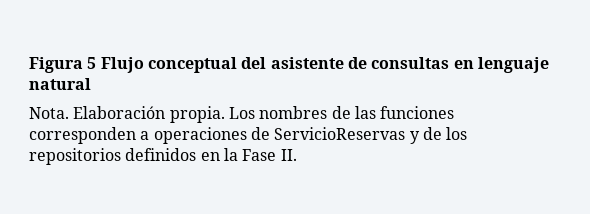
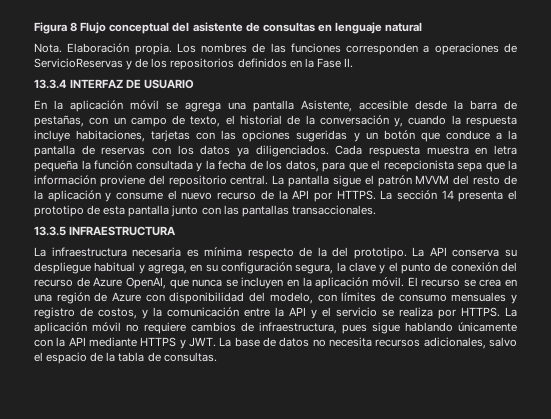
[87,57,97,69] 5 -> [70,22,78,32] 8
(297, 155) none -> [34,79,195,89] [34,100,517,112] [34,115,517,127] [34,130,518,142] [34,145,517,157] [34,160,517,172] [34,175,518,187] [34,190,517,202] [34,205,376,217] [34,226,177,236] [34,247,518,259] [34,262,517,274] [34,277,517,289] [34,292,517,304] [34,307,517,319] [34,322,517,334] [34,337,517,349] [34,352,217,364] // 13.3.4 INTERFAZ DE USUARIO // En la aplicación móvil se agrega una pantalla Asistente, accesible desde la barra de pestañas, con un campo de texto, el historial de la conversación y, cuando la respuesta incluye habitaciones, tarjetas con las opciones sugeridas y un botón que conduce a la pantalla de reservas con los datos ya diligenciados. Cada respuesta muestra en letra pequeña la función consultada y la fecha de los datos, para que el recepcionista sepa que la información proviene del repositorio central. La pantalla sigue el patrón MVVM del resto de la aplicación y consume el nuevo recurso de la API por HTTPS. La sección 14 presenta el prototipo de esta pantalla junto con las pantallas transaccionales. // 13.3.5 INFRAESTRUCTURA // La infraestructura necesaria es mínima respecto de la del prototipo. La API conserva su despliegue habitual y agrega, en su configuración segura, la clave y el punto de conexión del recurso de Azure OpenAI, que nunca se incluyen en la aplicación móvil. El recurso se crea en una región de Azure con disponibilidad del modelo, con límites de consumo mensuales y registro de costos, y la comunicación entre la API y el servicio se realiza por HTTPS. La aplicación móvil no requiere cambios de infraestructura, pues sigue hablando únicamente con la API mediante HTTPS y JWT. La base de datos no necesita recursos adicionales, salvo el espacio de la tabla de consultas.

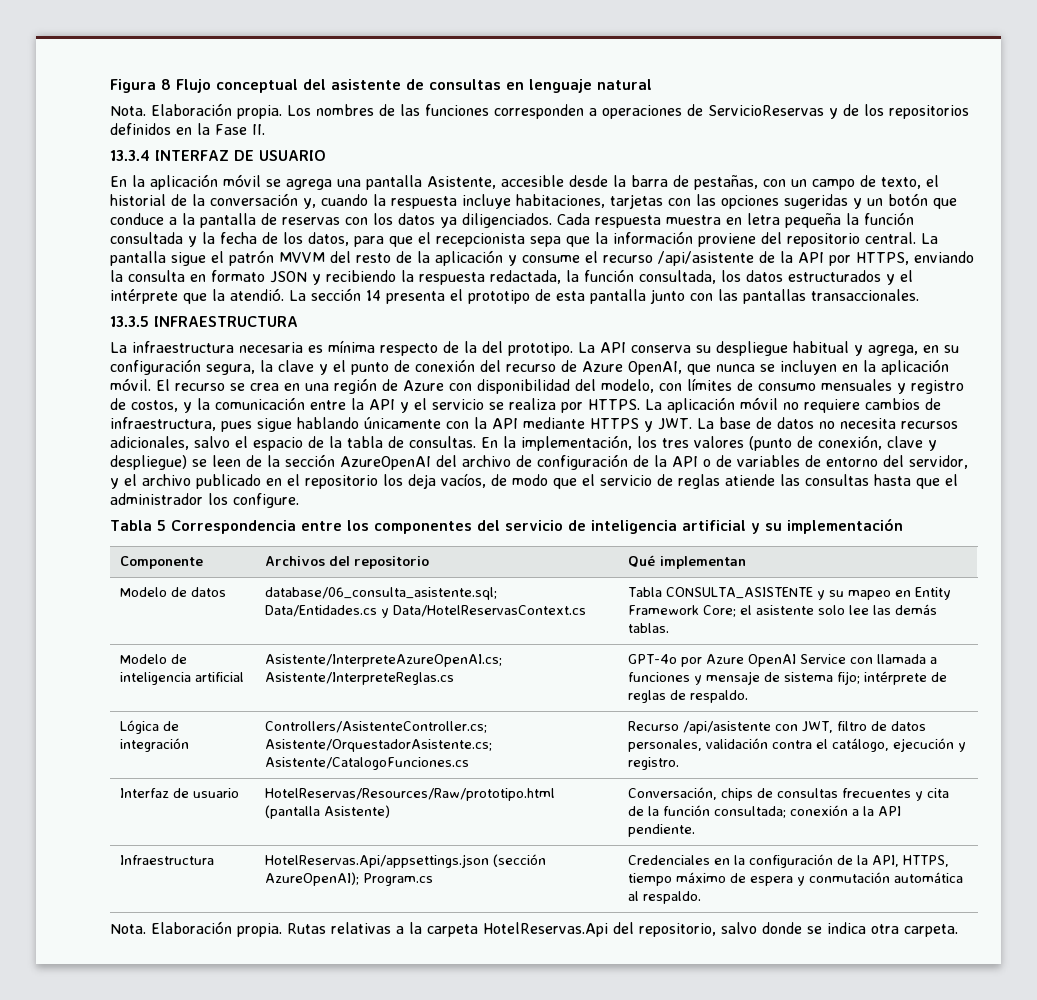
[181,192,257,200] nuevo recurso -> [603,251,754,266] recurso /api/asistente
[336,190,376,200] HTTPS. -> [856,251,974,265] [110,269,913,285] [110,288,284,304] HTTPS, enviando la consulta en formato JSON y recibiendo la respuesta redactada, la función consultada, los datos estructurados y el intérprete que la atendió.
(217, 357) none -> [481,435,937,451] [110,454,968,470] [110,473,958,489] [110,493,299,508] [110,519,903,534] [119,556,203,569] [264,556,429,569] [627,555,746,569] [119,587,226,597] [264,587,497,600] [264,605,586,618] [627,587,951,600] [627,604,937,617] [627,623,669,633] [119,654,187,664] [119,672,244,685] [264,654,502,667] [264,672,454,685] [627,654,937,667] [627,671,947,685] [627,690,748,703] [119,720,179,734] [119,738,189,752] [264,721,487,733] [264,739,492,752] [264,757,469,770] [627,721,926,734] [627,738,966,752] [627,757,679,770] [119,788,239,798] [264,788,555,801] [264,805,390,819] [627,787,949,801] [627,805,901,818] [627,824,695,837] [119,855,214,865] [264,854,546,868] [264,872,433,886] [627,854,949,868] [627,872,963,886] [627,891,701,904] [110,921,958,937] En la implementación, los tres valores (punto de conexión, clave y despliegue) se leen de la sección AzureOpenAI del archivo de configuración de la API o de variables de entorno del servidor, y el archivo publicado en el repositorio los deja vacíos, de modo que el servicio de reglas atiende las consultas hasta que el administrador los configure. // Tabla 5 Correspondencia entre los componentes del servicio de inteligencia artificial y su implementación // Componente | Archivos del repositorio | Qué implementan // Modelo de datos | database/06_consulta_asistente.sql; Data/Entidades.cs y Data/HotelReservasContext.cs | Tabla CONSULTA_ASISTENTE y su mapeo en Entity Framework Core; el asistente solo lee las demás tablas. // Modelo de inteligencia artificial | Asistente/InterpreteAzureOpenAI.cs; Asistente/InterpreteReglas.cs | GPT-4o por Azure OpenAI Service con llamada a funciones y mensaje de sistema fijo; intérprete de reglas de respaldo. // Lógica de integración | Controllers/AsistenteController.cs; Asistente/OrquestadorAsistente.cs; Asistente/CatalogoFunciones.cs | Recurso /api/asistente con JWT, filtro de datos personales, validación contra el catálogo, ejecución y registro. // Interfaz de usuario | HotelReservas/Resources/Raw/prototipo.html (pantalla Asistente) | Conversación, chips de consultas frecuentes y cita de la función consultada; conexión a la API pendiente. // Infraestructura | HotelReservas.Api/appsettings.json (sección AzureOpenAI); Program.cs | Credenciales en la configuración de la API, HTTPS, tiempo máximo de espera y conmutación automática al respaldo. // Nota. Elaboración propia. Rutas relativas a la carpeta HotelReservas.Api del repositorio, salvo donde se indica otra carpeta.

